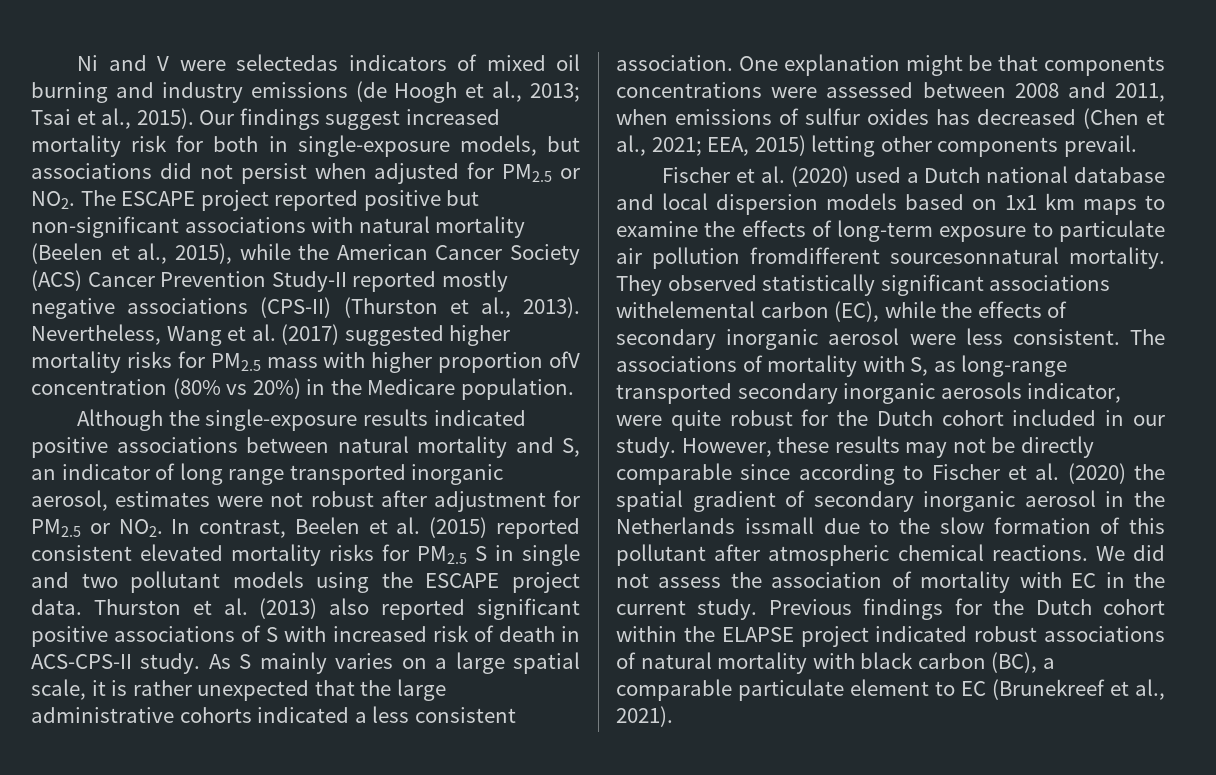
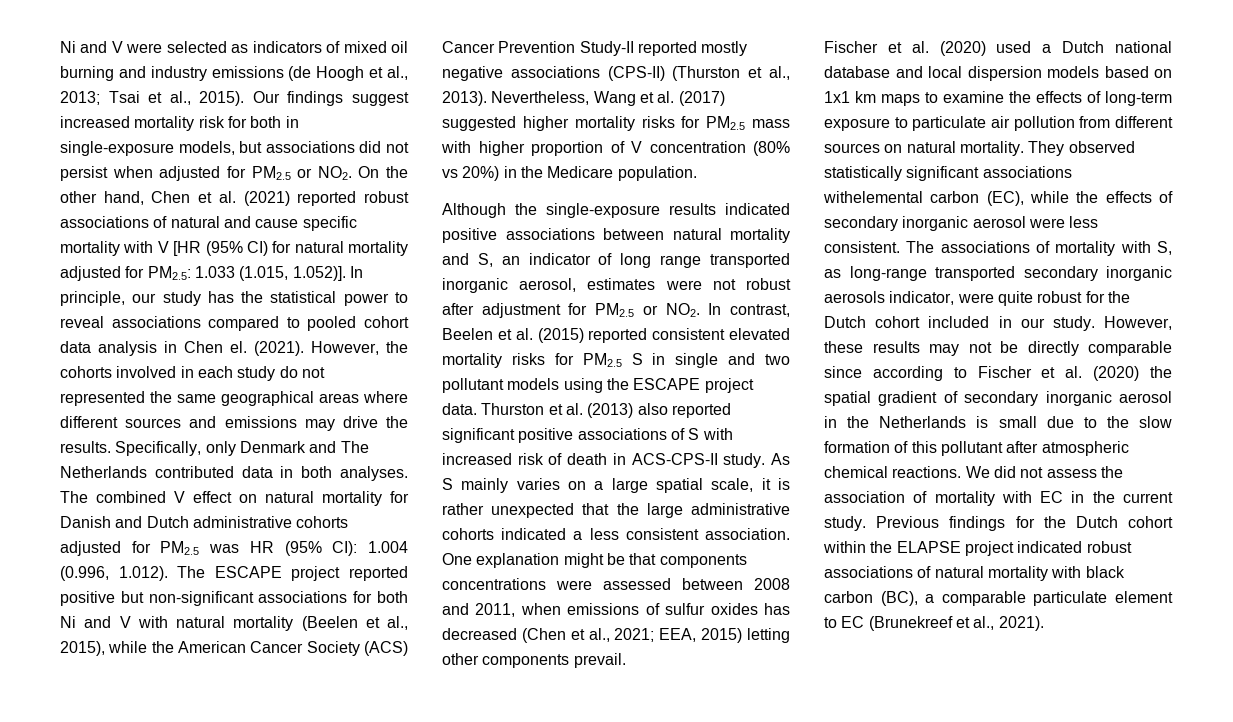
[236,54,339,71] selectedas -> [166,41,249,53] selected as
(75, 200) none -> [358,166,408,178] [60,191,410,206] [60,216,357,231] [60,241,408,256] [60,266,363,281] [60,291,408,306] [60,316,409,331] [60,341,408,356] [60,366,325,381] [60,391,408,406] [60,416,408,431] [60,441,369,456] [60,466,409,481] [60,491,409,506] [60,516,349,528] [60,541,408,556] [60,566,168,581] On the other hand, Chen et al. (2021) reported robust associations of natural and cause specific mortality with V [HR (95% CI) for natural mortality adjusted for PM2.5: 1.033 (1.015, 1.052)]. In principle, our study has the statistical power to reveal associations compared to pooled cohort data analysis in Chen el. (2021). However, the cohorts involved in each study do not represented the same geographical areas where different sources and emissions may drive the results. Specifically, only Denmark and The Netherlands contributed data in both analyses. The combined V effect on natural mortality for Danish and Dutch administrative cohorts adjusted for PM2.5 was HR (95% CI): 1.004 (0.996, 1.012).
(306, 225) none -> [353,591,409,603] [60,616,131,628] for both Ni and V
[549,351,580,368] ofV -> [610,141,642,153] of V
[750,247,1059,264] fromdifferent sourcesonnatural -> [1079,116,1173,128] [824,141,956,153] from different sources on natural
[744,517,814,534] issmall -> [976,416,1037,428] is small

